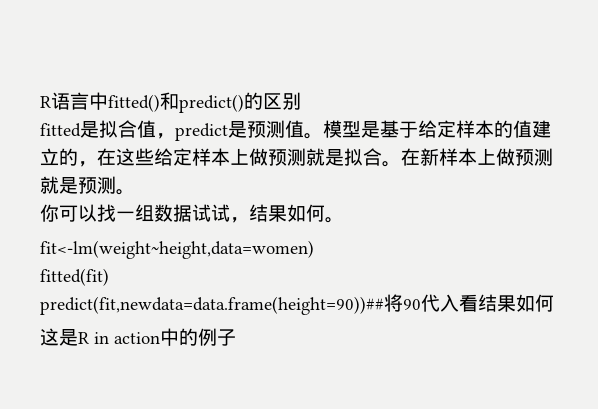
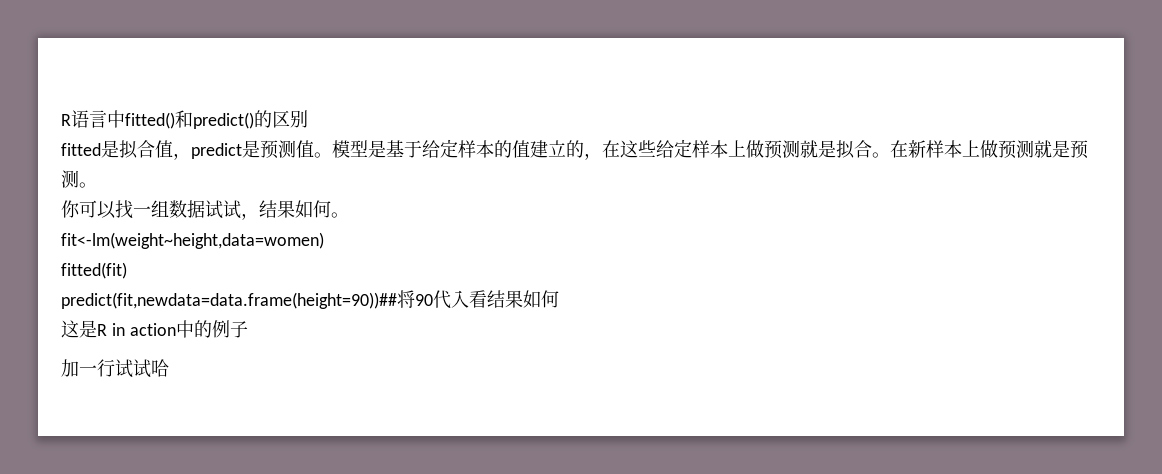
(236, 337) none -> [61,359,169,378] // 加一行试试哈

